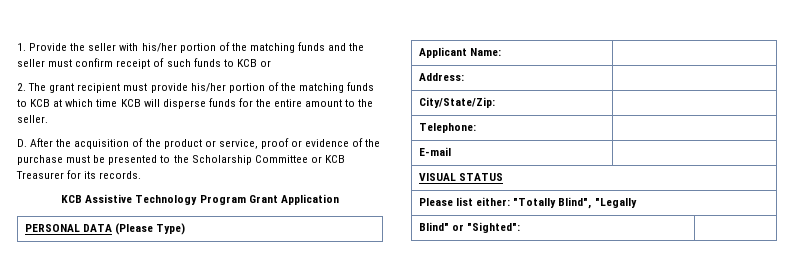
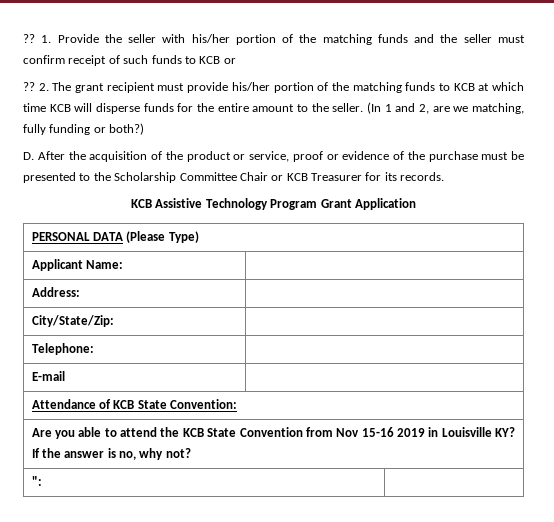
(17, 47) none -> [23,34,35,43] ??
(271, 63) none -> [23,82,35,91] ??
(48, 119) none -> [367,102,525,114] [23,123,145,135] (In 1 and 2, are we matching, fully funding or both?)
(308, 159) none -> [239,172,268,181] Chair
[419,173,504,181] [419,197,637,209] [419,222,521,233] VISUAL STATUS // Please list either: "Totally Blind", "Legally // Blind" or "Sighted": -> [31,399,238,409] [31,427,516,439] [31,448,191,460] [31,476,42,486] Attendance of KCB State Convention: // Are you able to attend the KCB State Convention from Nov 15-16 2019 in Louisville KY? If the answer is no, why not? // ":

